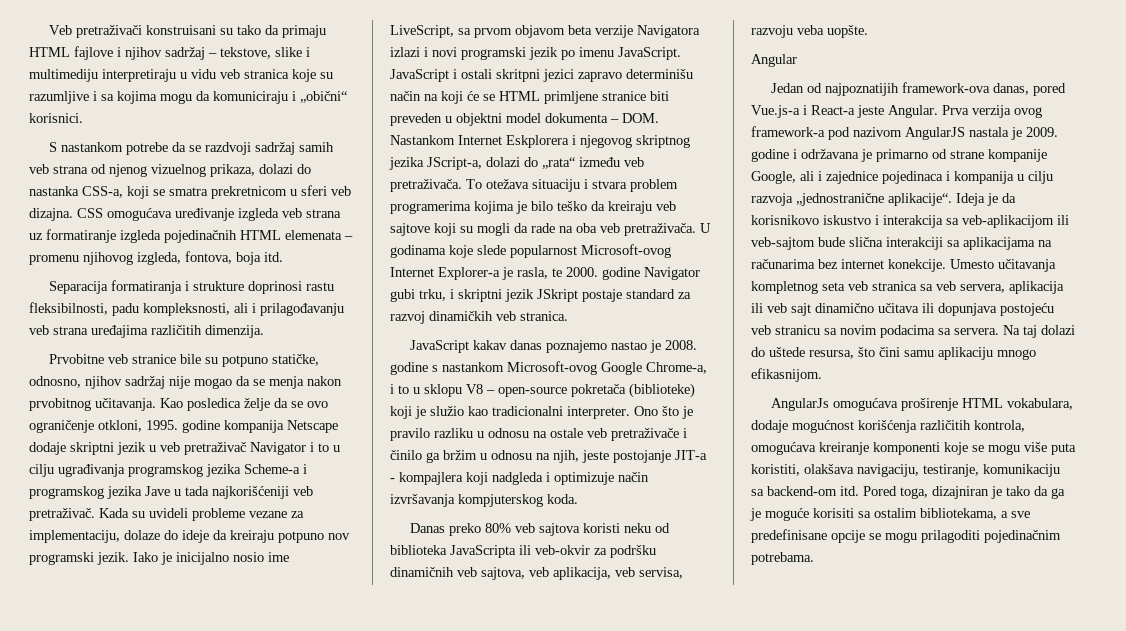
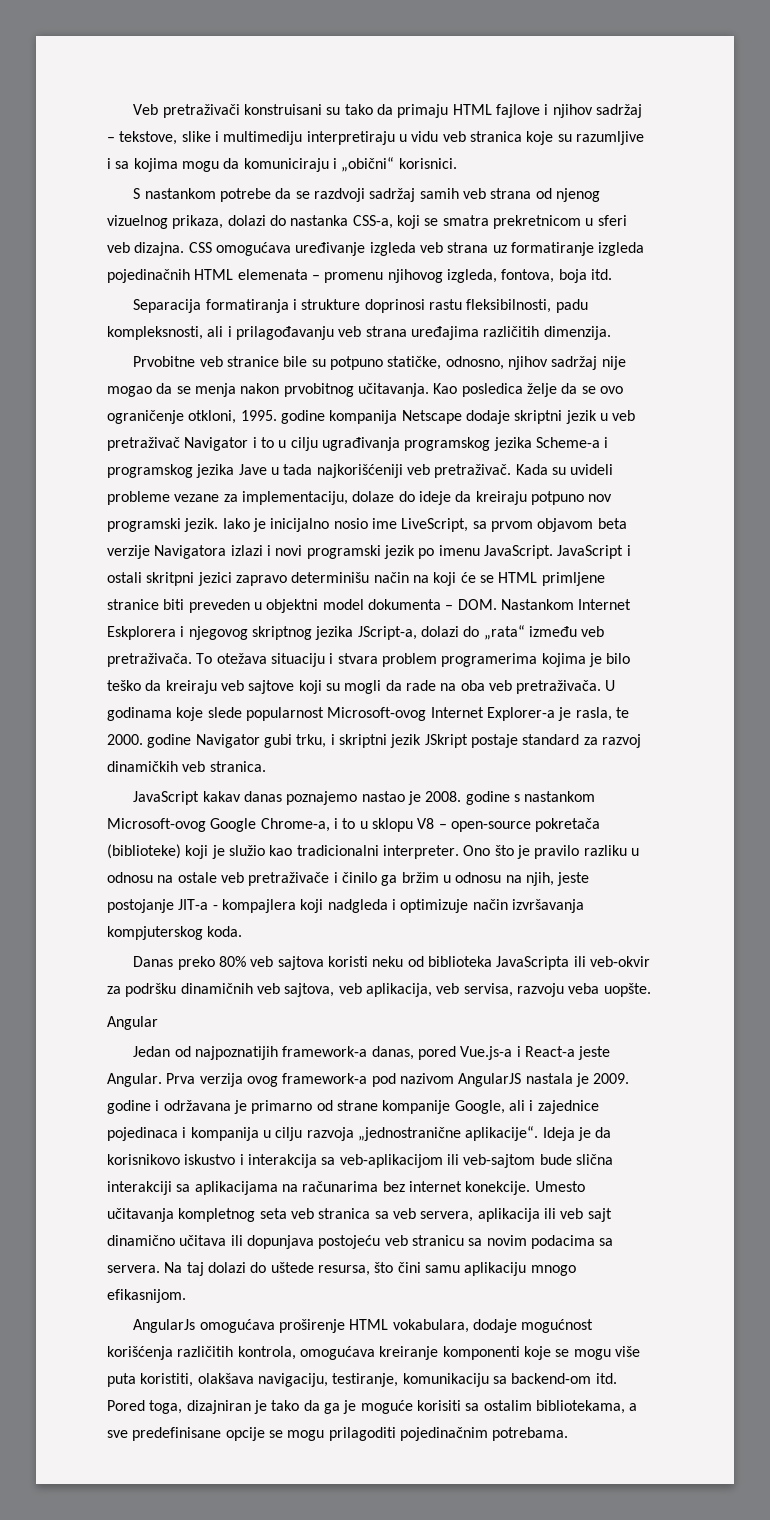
[902,82,991,93] framework-ova -> [282,1046,368,1057] framework-a

